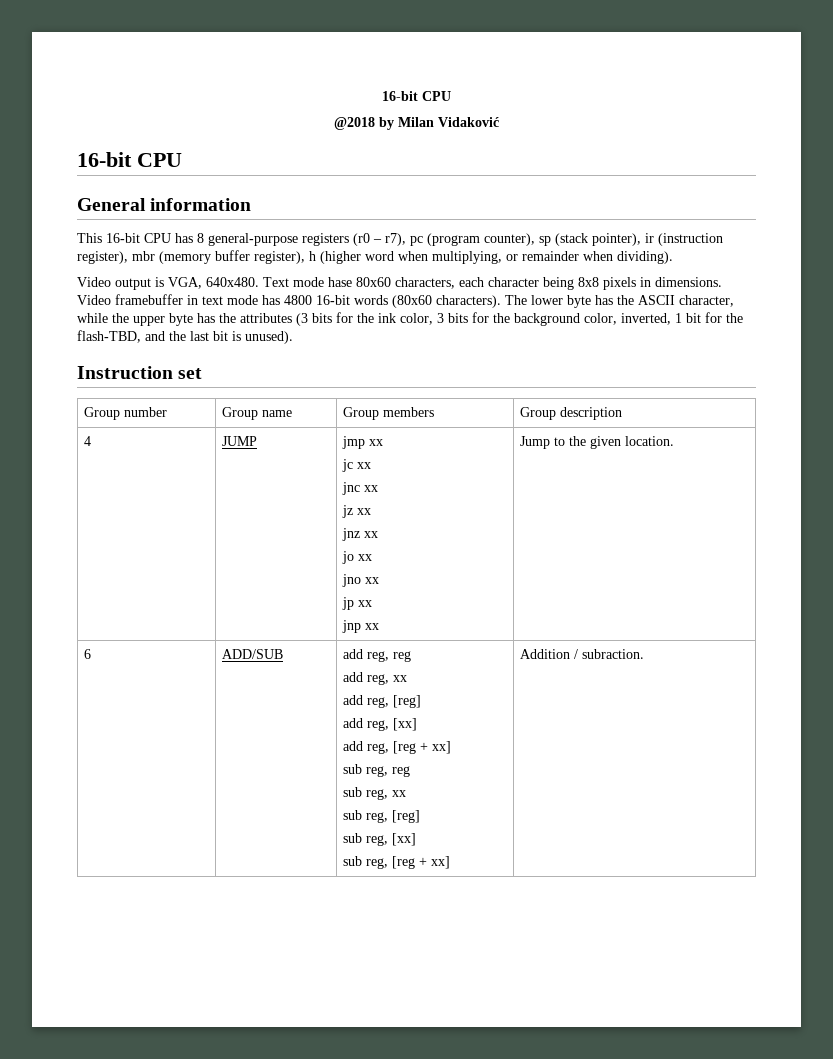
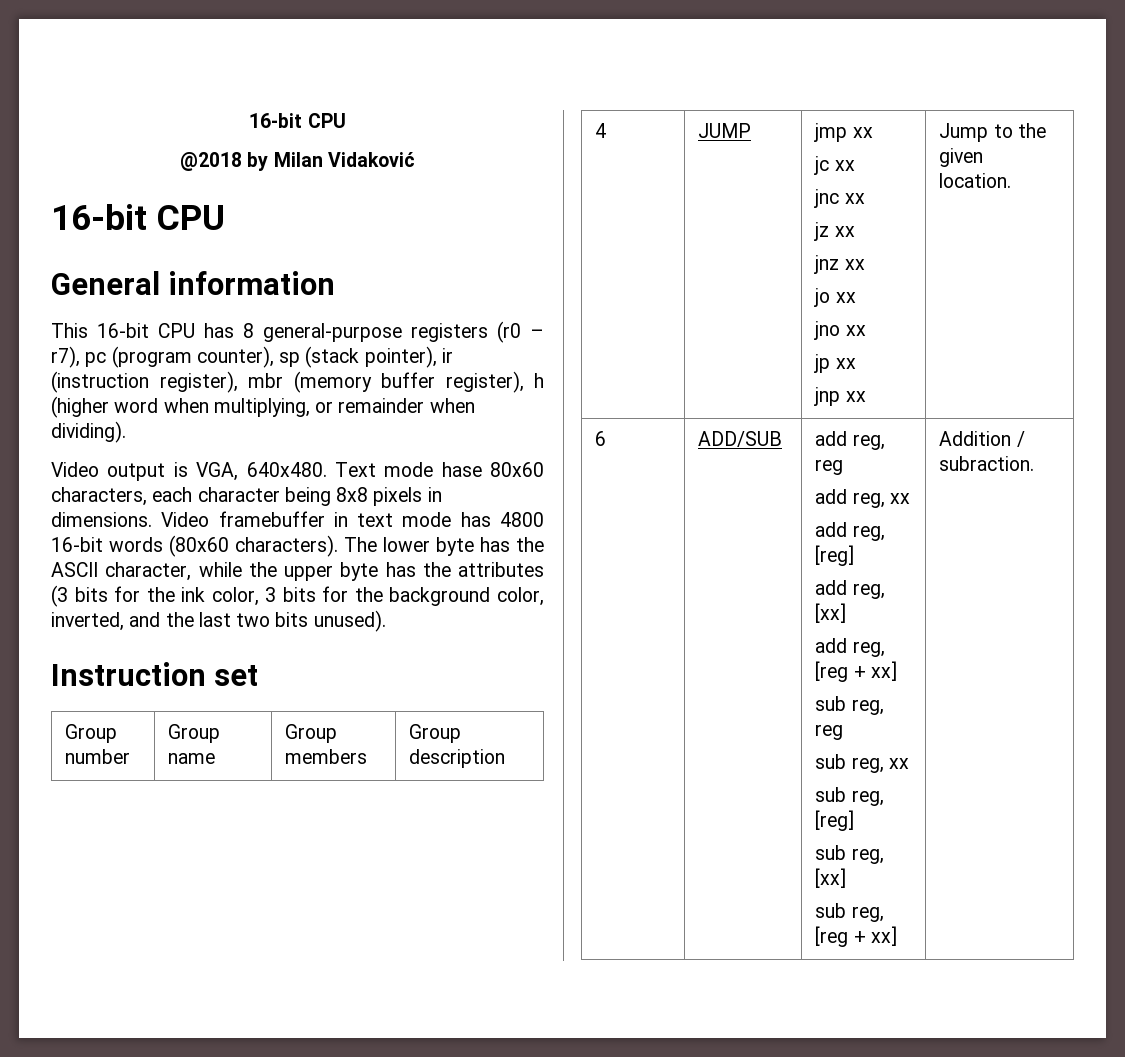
[675,312,743,323] [77,330,141,343] 1 bit for the flash-TBD, -> (124, 621) none
[213,331,241,341] bit is -> [236,612,309,627] two bits

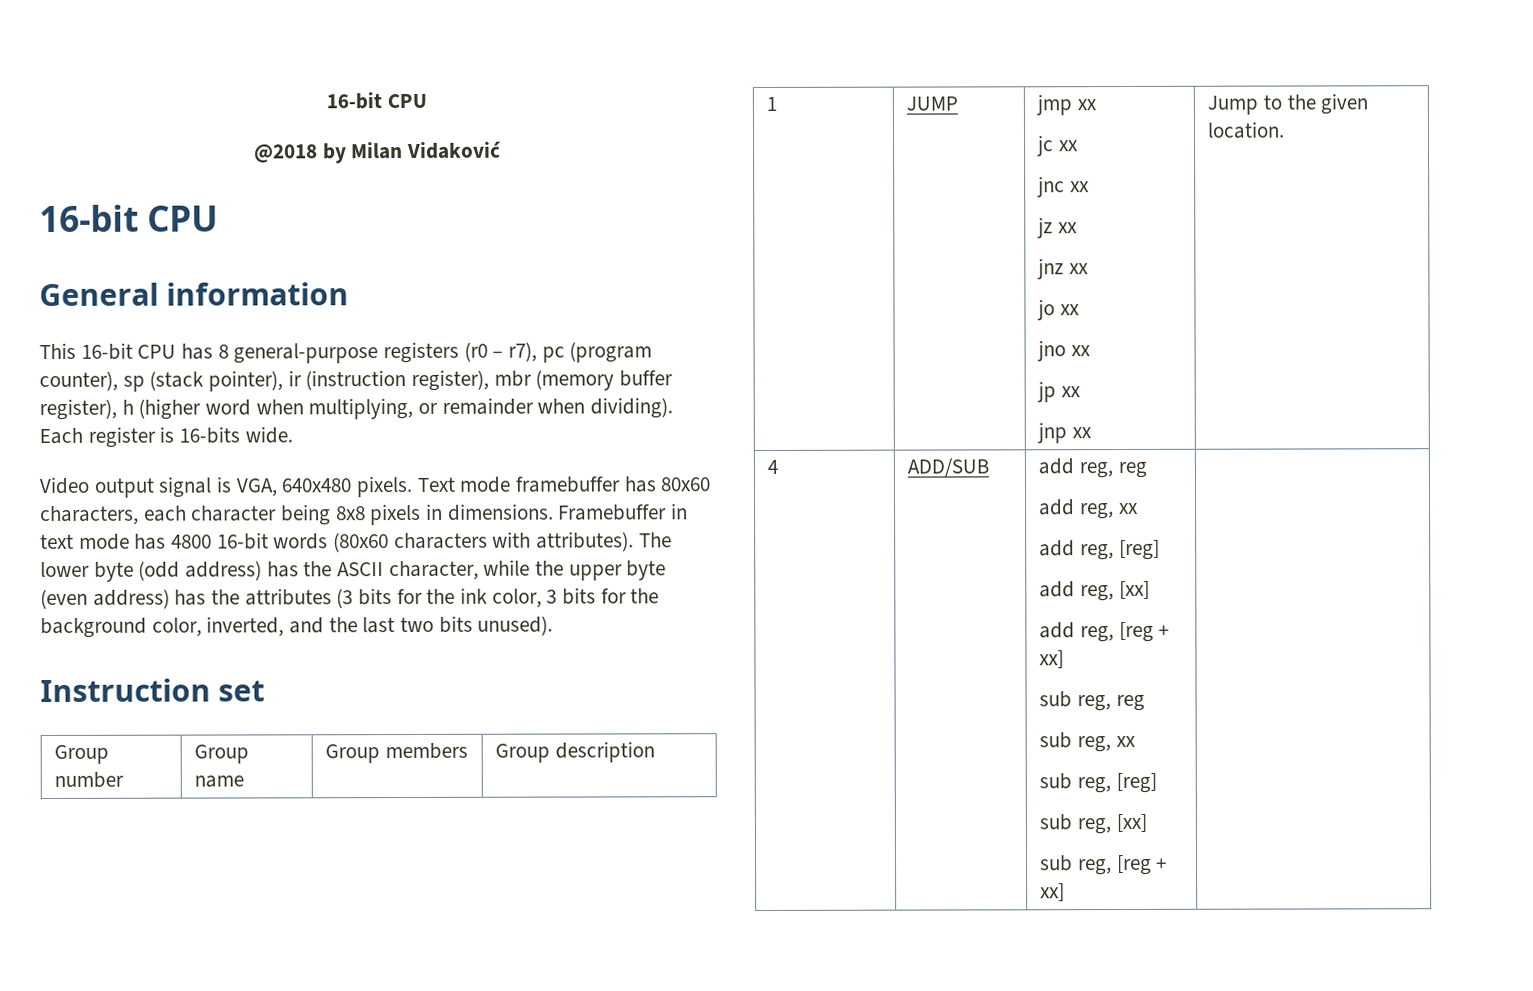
(126, 432) none -> [39,426,293,448] Each register is 16-bits wide.
(166, 472) none -> [158,476,213,498] signal
[246,462,482,477] 640x480. Text mode hase -> [281,475,656,498] 640x480 pixels. Text mode framebuffer has
[161,511,325,527] Video framebuffer -> [558,504,668,521] Framebuffer
[235,535,338,557] characters). -> [393,531,635,552] characters with attributes).
(474, 546) none -> [138,560,263,581] (odd address)
(379, 571) none -> [40,588,170,610] (even address)
[595,123,607,138] 4 -> [766,96,778,111] 1
[595,431,607,446] 6 -> [767,459,779,474] 4
[939,431,1025,447] [939,456,1035,471] Addition / subraction. -> (1066, 892) none

